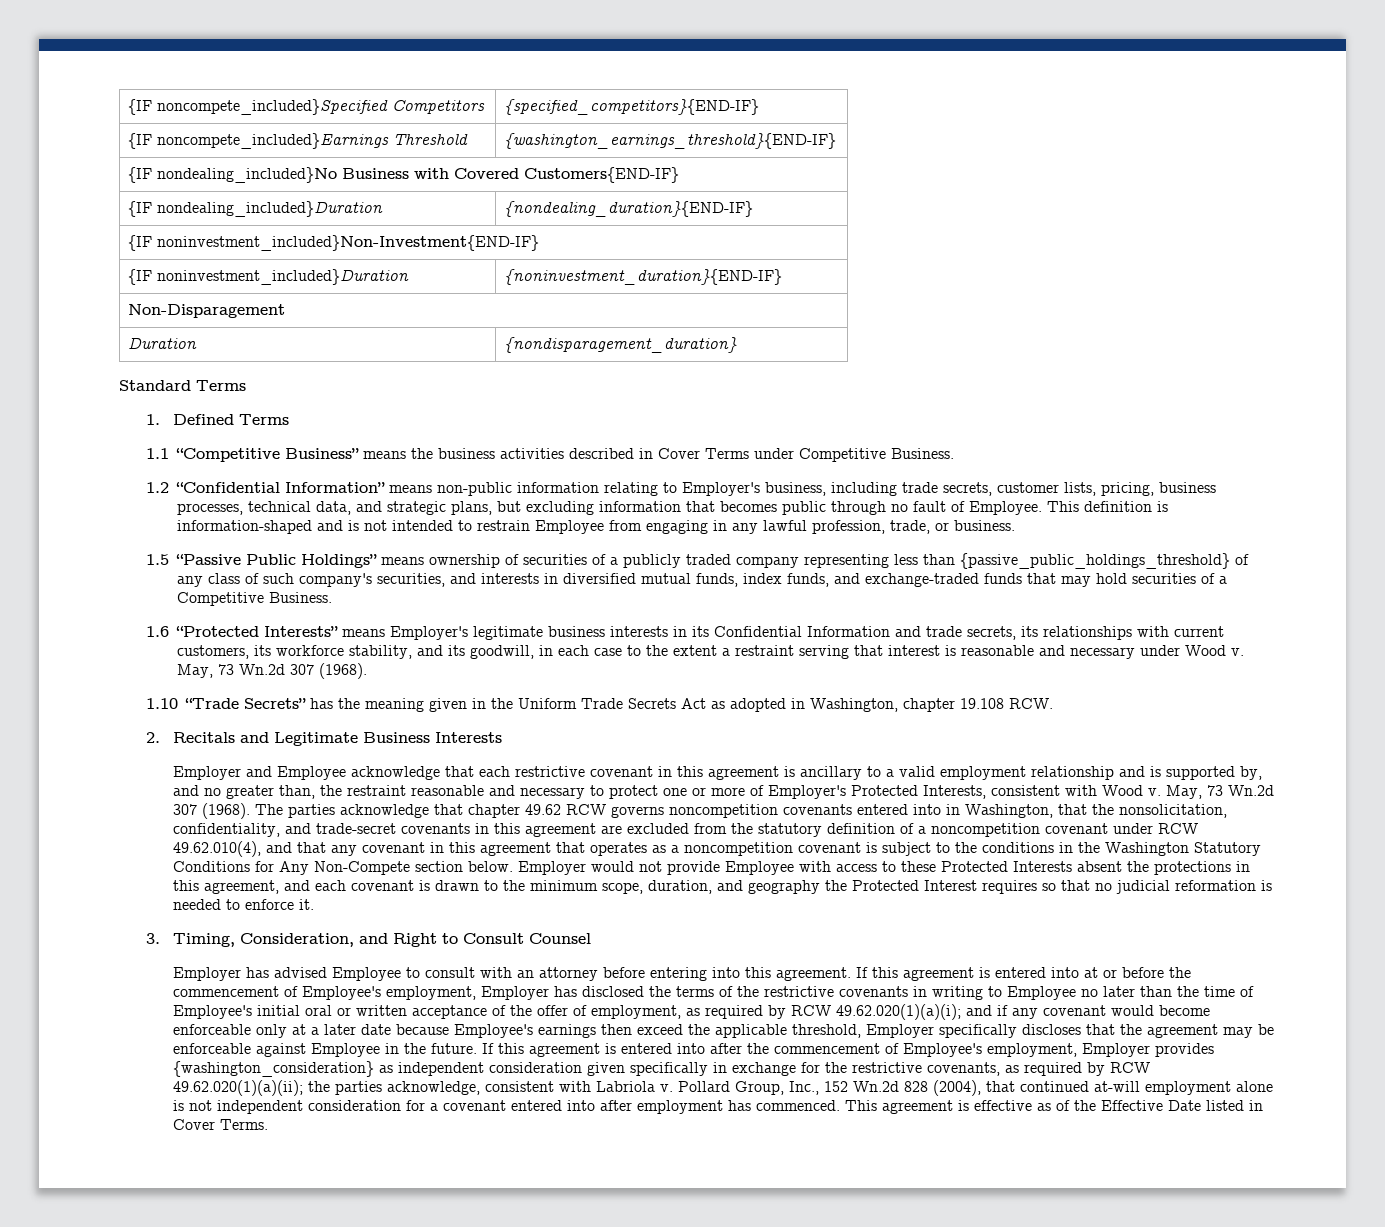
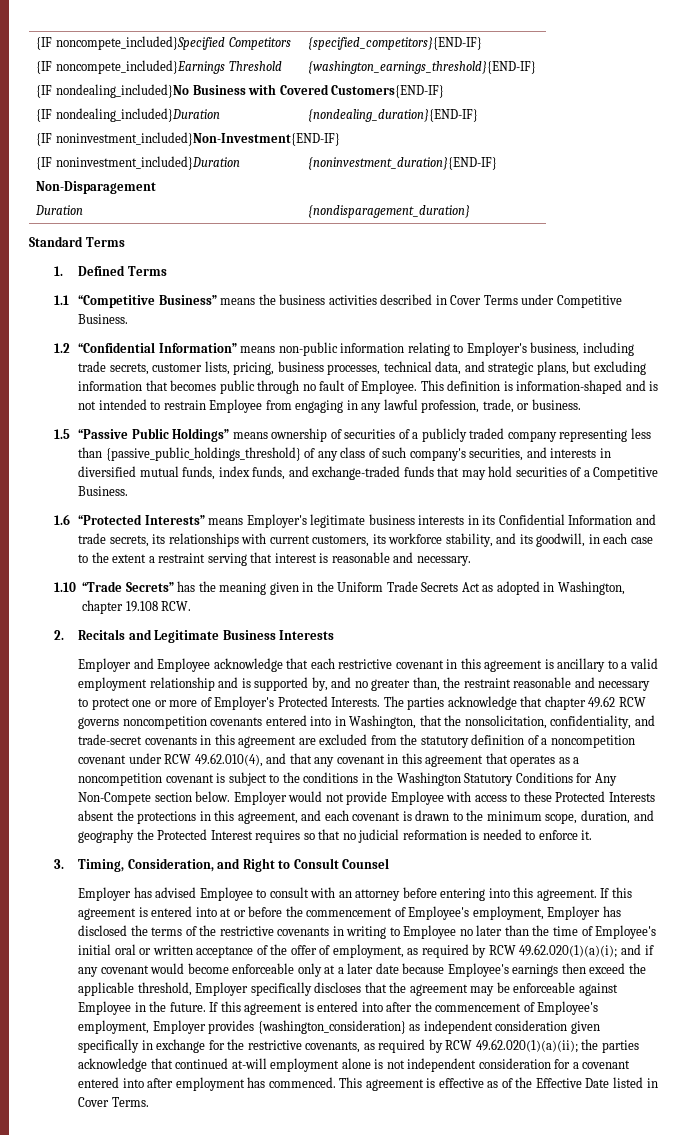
[1069,645,1244,659] [176,663,367,679] necessary under Wood v. May, 73 Wn.2d 307 (1968). -> [416,556,471,566] necessary.
[922,785,1274,799] [172,803,250,819] Interests, consistent with Wood v. May, 73 Wn.2d 307 (1968). -> [331,697,381,707] Interests.
[386,1080,981,1096] acknowledge, consistent with Labriola v. Pollard Group, Inc., 152 Wn.2d 828 (2004), -> [78,1058,148,1072] acknowledge

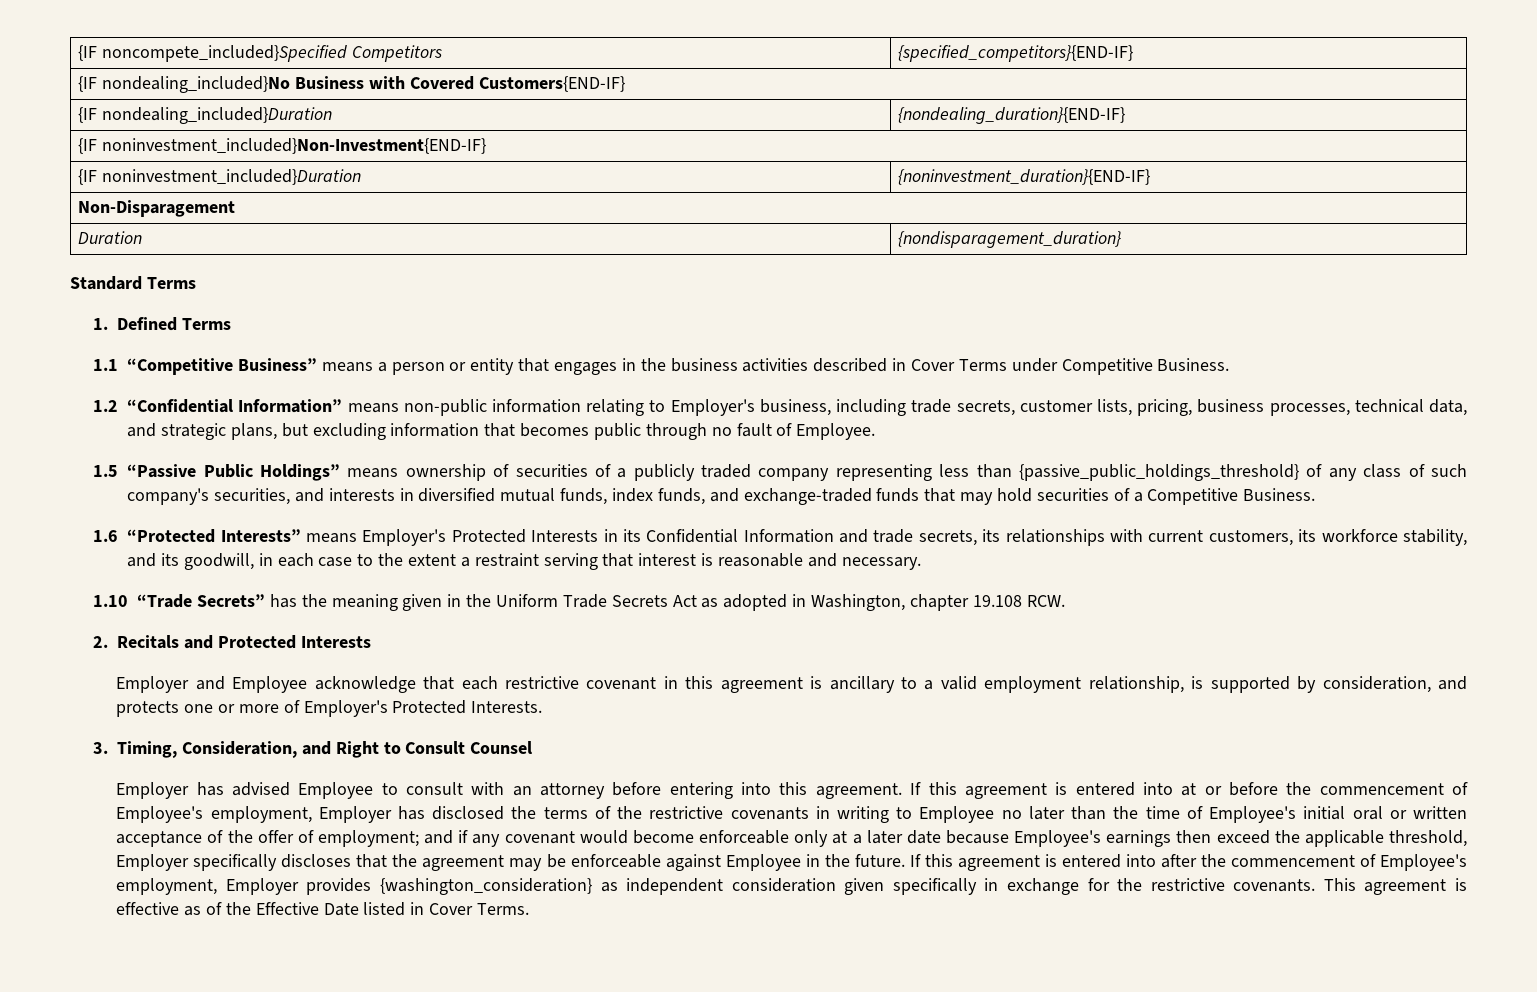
[36,60,282,74] [308,61,537,74] // {IF noncompete_included}Earnings Threshold | {washington_earnings_threshold}{END-IF} -> (1134, 53) none
(256, 301) none -> [377,358,636,375] a person or entity that engages in
[420,380,659,394] [78,399,581,413] This definition is information-shaped and is not intended to restrain Employee from engaging in any lawful profession, trade, or business. -> (876, 431) none
[310,514,465,528] legitimate business interests -> [451,529,599,543] Protected Interests
[154,630,276,643] Legitimate Business -> [217,635,296,649] Protected
[149,677,651,691] [78,698,130,710] relationship and is supported by, and no greater than, the restraint reasonable and necessary to protect -> [1088,676,1467,693] [116,701,180,717] relationship, is supported by consideration, and protects
[383,696,646,710] [78,715,655,729] [78,734,635,748] [78,753,580,767] [78,772,617,786] [78,791,655,805] [78,810,654,824] [78,829,593,843] The parties acknowledge that chapter 49.62 RCW governs noncompetition covenants entered into in Washington, that the nonsolicitation, confidentiality, and trade-secret covenants in this agreement are excluded from the statutory definition of a noncompetition covenant under RCW 49.62.010(4), and that any covenant in this agreement that operates as a noncompetition covenant is subject to the conditions in the Washington Statutory Conditions for Any Non-Compete section below. Employer would not provide Employee with access to these Protected Interests absent the protections in this agreement, and each covenant is drawn to the minimum scope, duration, and geography the Protected Interest requires so that no judicial reformation is needed to enforce it. -> (543, 707) none
[332,944,618,958] employment, as required by RCW 49.62.020(1)(a)(i); -> [318,830,420,847] employment;
[305,1039,639,1053] [78,1058,631,1072] [78,1077,336,1091] covenants, as required by RCW 49.62.020(1)(a)(ii); the parties acknowledge that continued at-will employment alone is not independent consideration for a covenant entered into after employment has commenced. -> [1233,879,1316,892] covenants.

